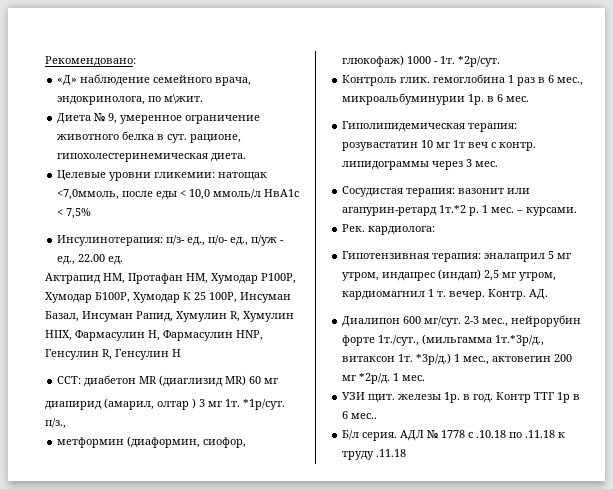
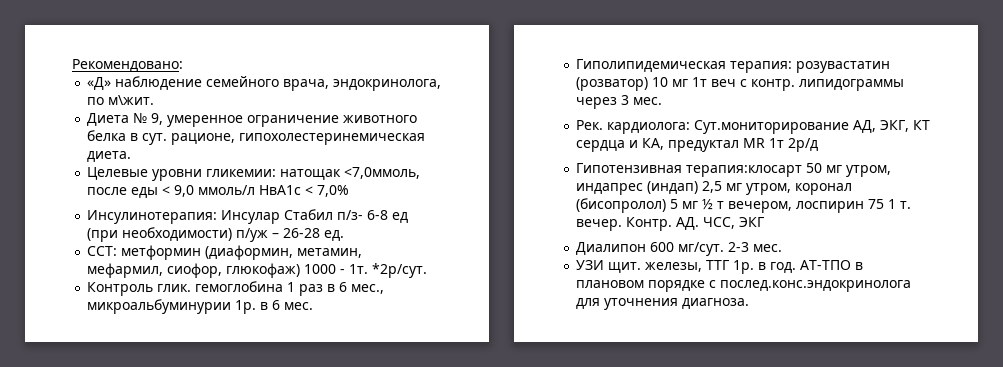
[189,189,211,200] 10,0 -> [174,185,195,197] 9,0
[66,208,92,219] 7,5% -> [317,185,350,197] 7,0%
[166,235,285,246] [57,254,124,265] [45,273,296,284] [45,292,291,303] [45,311,294,322] [45,330,263,341] [45,349,181,360] [57,375,279,387] [45,398,285,410] [45,418,66,429] [57,436,201,448] п/з- ед., п/о- ед., п/уж - ед., 22.00 ед. // Актрапид НМ, Протафан НМ, Хумодар Р100Р, Хумодар Б100Р, Хумодар К 25 100Р, Инсуман Базал, Инсуман Рапид, Хумулин R, Хумулин НПХ, Фармасулин Н, Фармасулин НNР, Генсулин R, Генсулин Н // ССТ: диабетон МR (диаглизид МR) 60 мг // диапирид (амарил, олтар ) 3 мг 1т. *1р/сут. п/з., // метформин (диаформин, -> [221,209,409,224] [87,227,345,242] [87,245,363,260] [87,263,164,278] Инсулар Стабил п/з- 6-8 ед (при необходимости) п/уж – 26-28 ед. // ССТ: метформин (диаформин, метамин, мефармил,
(419, 146) none -> [576,77,649,91] (розватор)
[342,186,531,197] [342,205,578,216] [342,224,436,235] [342,251,555,262] Сосудистая терапия: вазонит или агапурин-ретард 1т.*2 р. 1 мес. – курсами. // Рек. кардиолога: // Гипотензивная терапия: эналаприл 5 -> [576,120,931,134] [576,138,819,152] [576,163,823,177] Рек. кардиолога: Сут.мониторирование АД, ЭКГ, КТ сердца и КА, предуктал MR 1т 2р/д // Гипотензивная терапия:клосарт 50
[342,291,426,300] кардиомагнил -> [795,183,853,195] [576,198,885,213] коронал (бисопролол) 5 мг ½ т вечером, лоспирин 75
(549, 294) none -> [703,217,765,229] ЧСС, ЭКГ
[482,315,582,327] [342,334,545,346] [342,353,573,365] [342,373,400,384] мес., нейрорубин форте 1т./сут., (мильгамма 1т.*3р/д., витаксон 1т. *3р/д.) 1 мес., актовегин 200 мг *2р/д. 1 -> (750, 247) none
[398,394,442,400] железы -> [645,260,730,272] железы, ТТГ
[496,392,581,403] [342,411,378,419] [342,430,566,441] [342,449,407,460] Контр ТТГ 1р в 6 мес.. // Б/л серия. АДЛ № 1778 с .10.18 по .11.18 к труду .11.18 -> [800,260,864,270] [576,280,912,292] [576,298,750,310] АТ-ТПО в плановом порядке с послед.конс.эндокринолога для уточнения диагноза.

